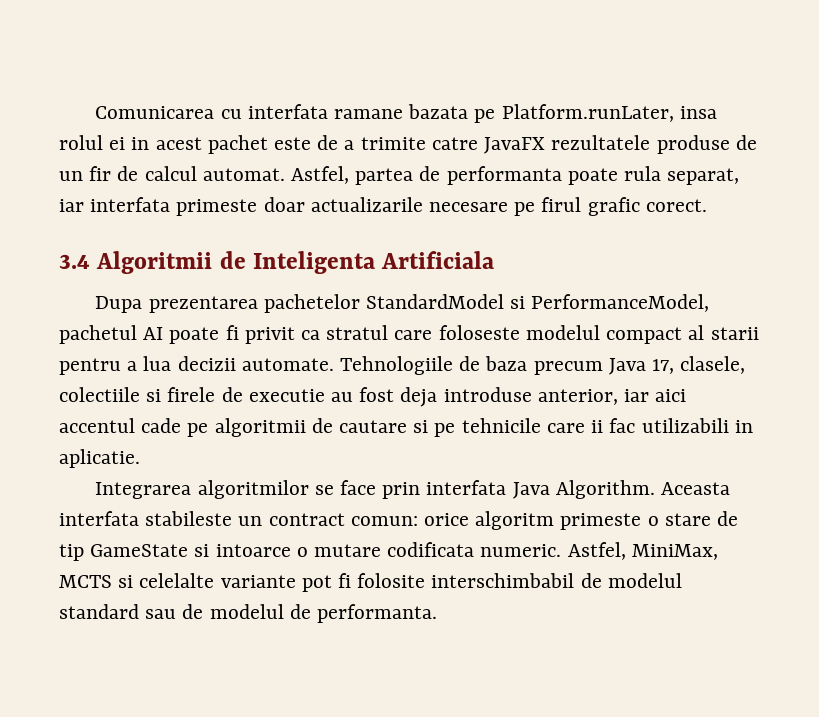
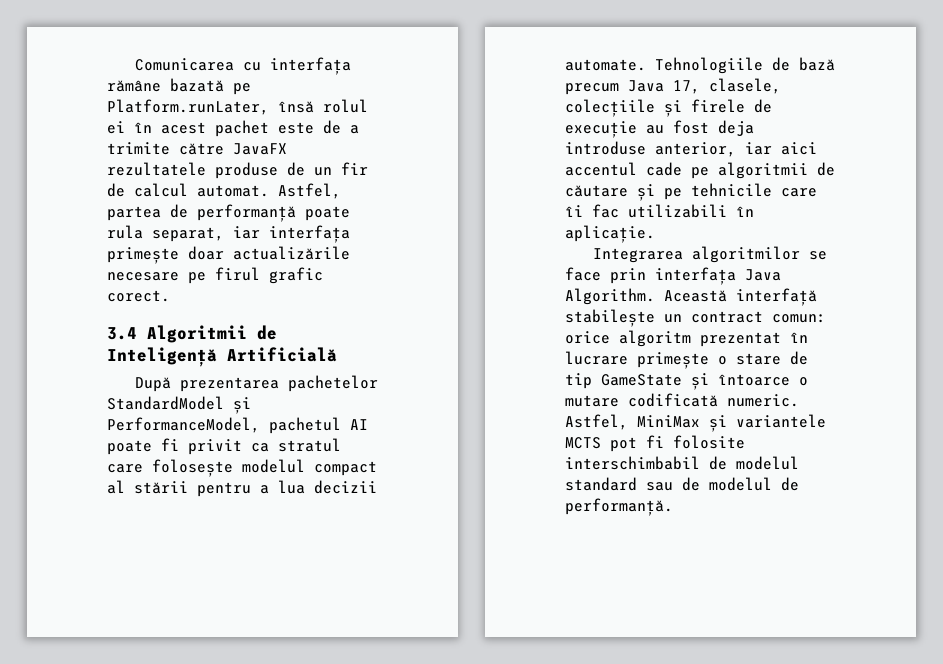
[247,104,469,119] interfata ramane bazata -> [269,57,351,75] [107,78,224,92] interfața rămâne bazată
[679,106,717,119] insa -> [278,101,314,113] însă
[131,137,150,150] in -> [134,122,152,133] în
[431,137,478,150] catre -> [179,143,224,155] către
[446,166,562,185] performanta -> [197,204,296,222] performanță
[90,197,423,216] interfata primeste doar actualizarile -> [269,225,350,243] [107,246,350,264] interfața primește doar actualizările
[252,251,495,274] [95,296,143,313] Inteligenta Artificiala // Dupa -> [107,347,337,367] [134,377,171,392] Inteligență Artificială // După
[510,296,526,309] si -> [233,397,251,414] și
[438,325,520,340] foloseste -> [152,459,233,477] folosește
[710,327,759,340] starii -> [134,481,188,494] stării
[485,356,528,371] baza -> [799,57,835,71] bază
[59,387,162,402] colectiile si -> [565,99,682,117] colecțiile și
[248,389,325,402] executie -> [565,121,637,138] execuție
[339,420,429,433] cautare si -> [565,184,655,201] căutare și
[591,420,604,433] ii -> [565,205,583,217] îi
[734,420,753,433] [59,449,140,468] in aplicatie. -> [736,206,754,217] [565,225,655,243] în aplicație.
[426,480,507,495] interfata -> [655,267,736,285] interfața
[661,482,731,495] [59,511,233,526] Aceasta interfata stabileste -> [664,288,817,306] [565,309,655,327] Această interfață stabilește
[560,513,642,530] primeste -> [700,332,808,347] [565,351,709,369] prezentat în lucrare primește
[194,544,291,557] si intoarce -> [691,373,790,390] și întoarce
[387,542,475,557] codificata -> [628,393,718,407] codificată
[631,544,718,560] [59,573,296,588] MiniMax, MCTS si celelalte variante -> [637,414,826,432] [565,437,601,449] MiniMax și variantele MCTS
[317,604,438,623] performanta. -> [565,498,673,516] performanță.

